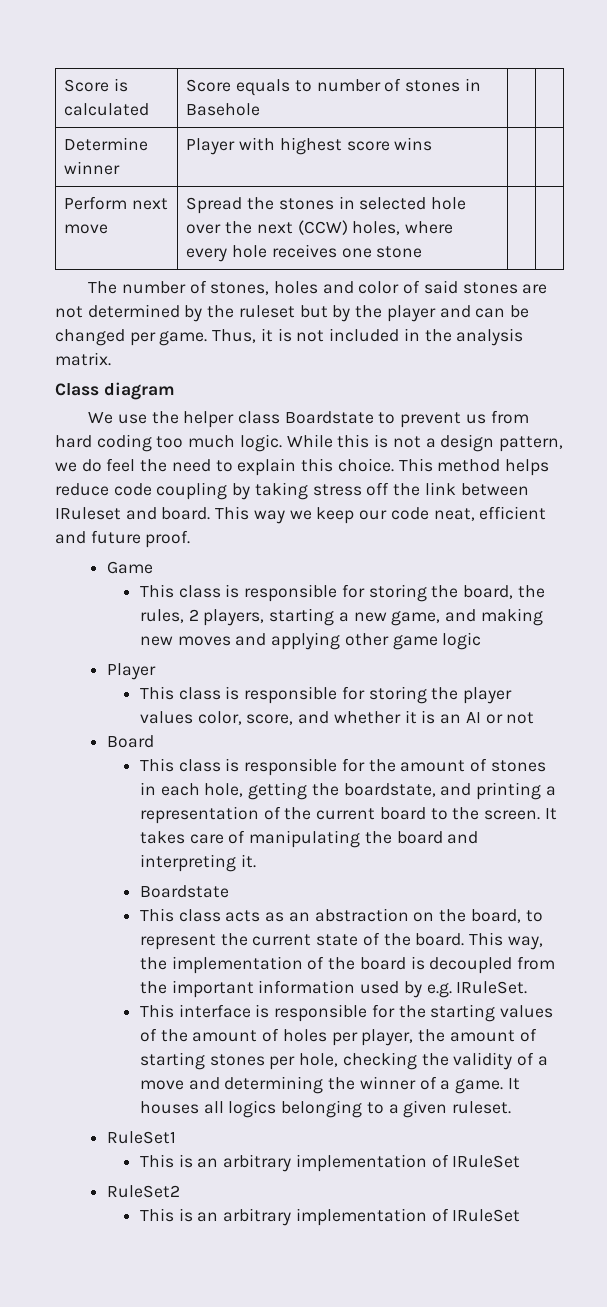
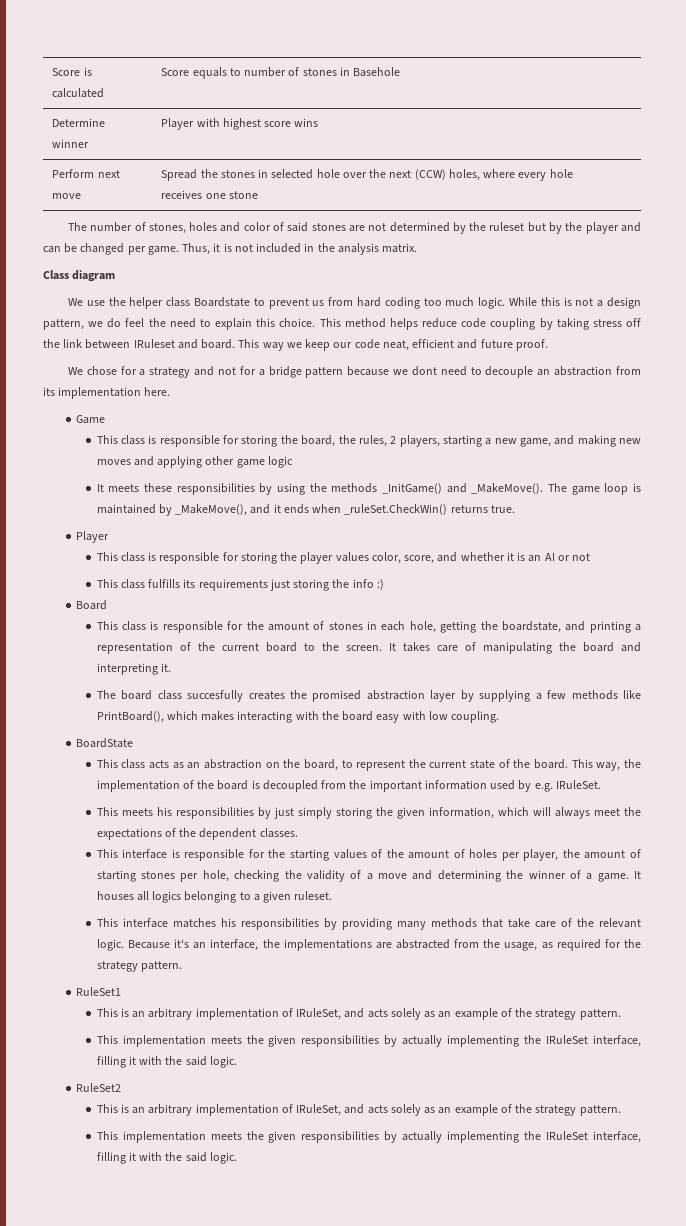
(191, 539) none -> [67,366,641,378] [43,387,171,399] // We chose for a strategy and not for a bridge pattern because we dont need to decouple an abstraction from its implementation here.
(482, 641) none -> [96,483,642,495] [96,504,515,516] // It meets these responsibilities by using the methods _InitGame() and _MakeMove(). The game loop is maintained by _MakeMove(), and it ends when _ruleSet.CheckWin() returns true.
(535, 718) none -> [96,579,384,591] // This class fulfills its requirements just storing the info :)
[139,885,229,898] Boardstate -> [96,690,641,702] [96,711,500,723] [76,738,134,748] The board class succesfully creates the promised abstraction layer by supplying a few methods like PrintBoard(), which makes interacting with the board easy with low coupling. // BoardState
(528, 987) none -> [96,807,641,819] [96,828,298,840] // This meets his responsibilities by just simply storing the given information, which will always meet the expectations of the dependent classes.
(512, 1107) none -> [96,918,642,930] [96,939,641,951] [96,961,182,972] // This interface matches his responsibilities by providing many methods that take care of the relevant logic. Because it's an interface, the implementations are abstracted from the usage, as required for the strategy pattern.
[452,1155,521,1168] IRuleSet -> [296,1008,621,1020] [96,1035,641,1047] [96,1056,237,1068] IRuleSet, and acts solely as an example of the strategy pattern. // This implementation meets the given responsibilities by actually implementing the IRuleSet interface, filling it with the said logic.
[452,1209,521,1222] IRuleSet -> [296,1104,621,1116] [96,1131,641,1143] [96,1152,237,1164] IRuleSet, and acts solely as an example of the strategy pattern. // This implementation meets the given responsibilities by actually implementing the IRuleSet interface, filling it with the said logic.

